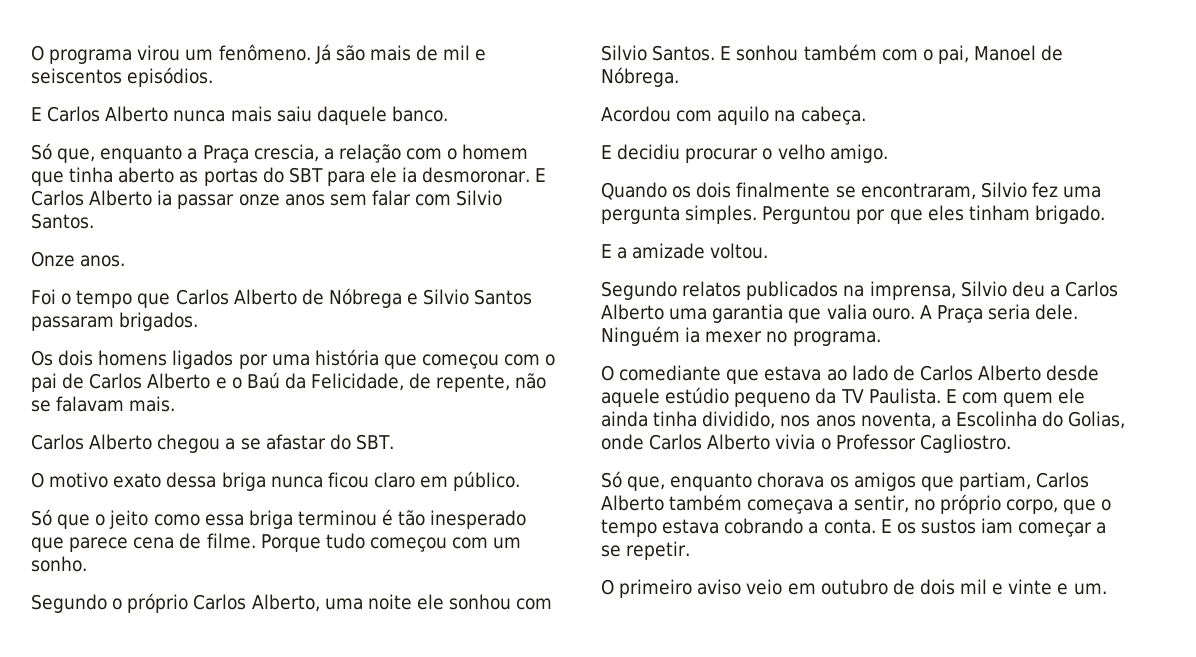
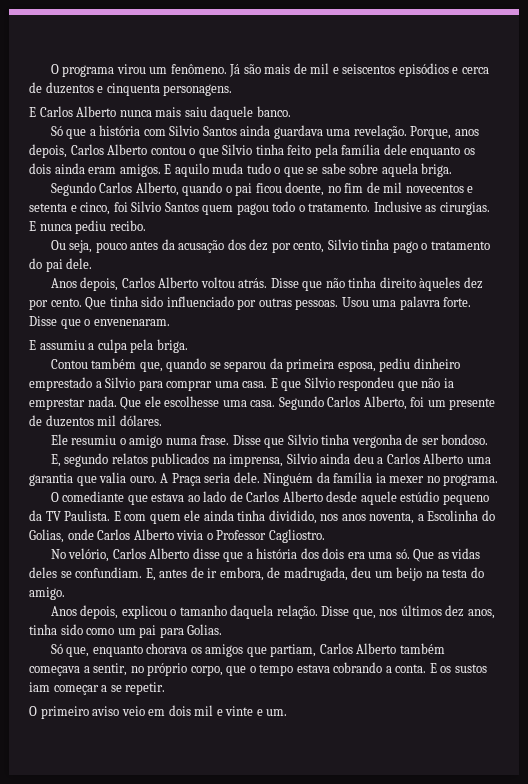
[127,67,214,87] episódios. -> [398,63,489,77] [29,82,233,96] episódios e cerca de duzentos e cinquenta personagens.
[57,144,529,163] [31,167,547,186] [31,190,503,209] [31,213,94,229] [31,251,126,267] [31,288,533,308] [31,312,199,331] [31,349,556,369] [31,372,547,392] [31,396,176,412] [31,434,394,453] [31,471,521,491] [31,509,527,529] [31,533,522,552] [31,556,87,572] [31,593,553,613] [601,44,1064,64] [601,67,679,87] [601,106,866,125] [601,144,888,163] [601,182,1102,200] [601,205,1105,224] [601,243,769,259] [601,281,677,300] que, enquanto a Praça crescia, a relação com o homem que tinha aberto as portas do SBT para ele ia desmoronar. E Carlos Alberto ia passar onze anos sem falar com Silvio Santos. // Onze anos. // Foi o tempo que Carlos Alberto de Nóbrega e Silvio Santos passaram brigados. // Os dois homens ligados por uma história que começou com o pai de Carlos Alberto e o Baú da Felicidade, de repente, não se falavam mais. // Carlos Alberto chegou a se afastar do SBT. // O motivo exato dessa briga nunca ficou claro em público. // Só que o jeito como essa briga terminou é tão inesperado que parece cena de filme. Porque tudo começou com um sonho. // Segundo o próprio Carlos Alberto, uma noite ele sonhou com Silvio Santos. E sonhou também com o pai, Manoel de Nóbrega. // Acordou com aquilo na cabeça. // E decidiu procurar o velho amigo. // Quando os dois finalmente se encontraram, Silvio fez uma pergunta simples. Perguntou por que eles tinham brigado. // E a amizade voltou. // Segundo -> [66,125,479,139] [29,144,475,158] [29,163,453,177] [50,182,474,196] [29,201,490,215] [29,220,146,234] [50,239,490,253] [29,258,93,272] [50,277,483,291] [29,296,472,310] [29,316,170,329] [29,339,188,353] [50,358,460,372] [29,377,454,391] [29,396,496,410] [29,415,162,427] [50,434,489,448] [50,453,109,467] que a história com Silvio Santos ainda guardava uma revelação. Porque, anos depois, Carlos Alberto contou o que Silvio tinha feito pela família dele enquanto os dois ainda eram amigos. E aquilo muda tudo o que se sabe sobre aquela briga. // Segundo Carlos Alberto, quando o pai ficou doente, no fim de mil novecentos e setenta e cinco, foi Silvio Santos quem pagou todo o tratamento. Inclusive as cirurgias. E nunca pediu recibo. // Ou seja, pouco antes da acusação dos dez por cento, Silvio tinha pago o tratamento do pai dele. // Anos depois, Carlos Alberto voltou atrás. Disse que não tinha direito àqueles dez por cento. Que tinha sido influenciado por outras pessoas. Usou uma palavra forte. Disse que o envenenaram. // E assumiu a culpa pela briga. // Contou também que, quando se separou da primeira esposa, pediu dinheiro emprestado a Silvio para comprar uma casa. E que Silvio respondeu que não ia emprestar nada. Que ele escolhesse uma casa. Segundo Carlos Alberto, foi um presente de duzentos mil dólares. // Ele resumiu o amigo numa frase. Disse que Silvio tinha vergonha de ser bondoso. // E, segundo
(1007, 289) none -> [320,453,351,464] ainda
(680, 336) none -> [316,472,373,483] da família
(1011, 443) none -> [50,548,481,562] [29,567,484,581] [29,587,65,600] [50,605,495,619] [29,624,223,638] // No velório, Carlos Alberto disse que a história dos dois era uma só. Que as vidas deles se confundiam. E, antes de ir embora, de madrugada, deu um beijo na testa do amigo. // Anos depois, explicou o tamanho daquela relação. Disse que, nos últimos dez anos, tinha sido como um pai para Golias.
[820,579,915,595] outubro de -> (166, 712) none

